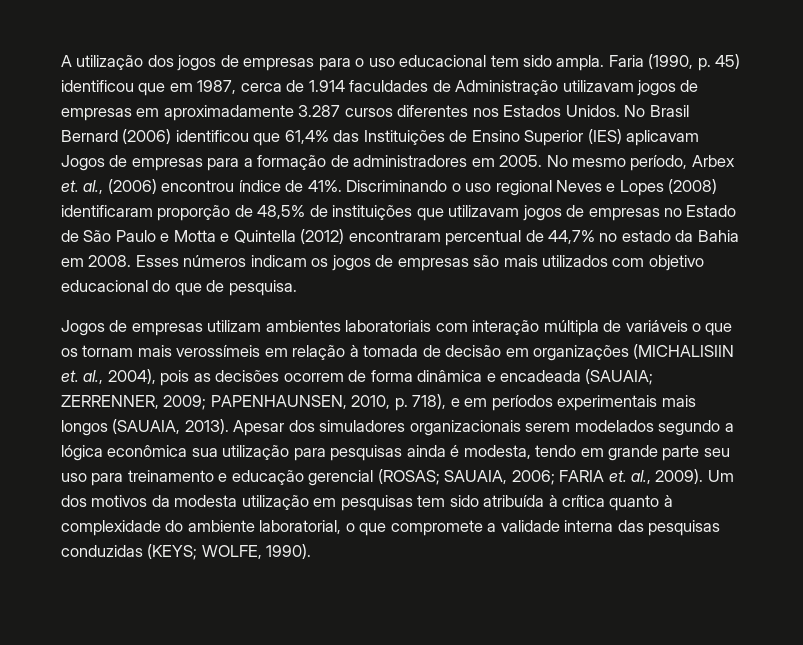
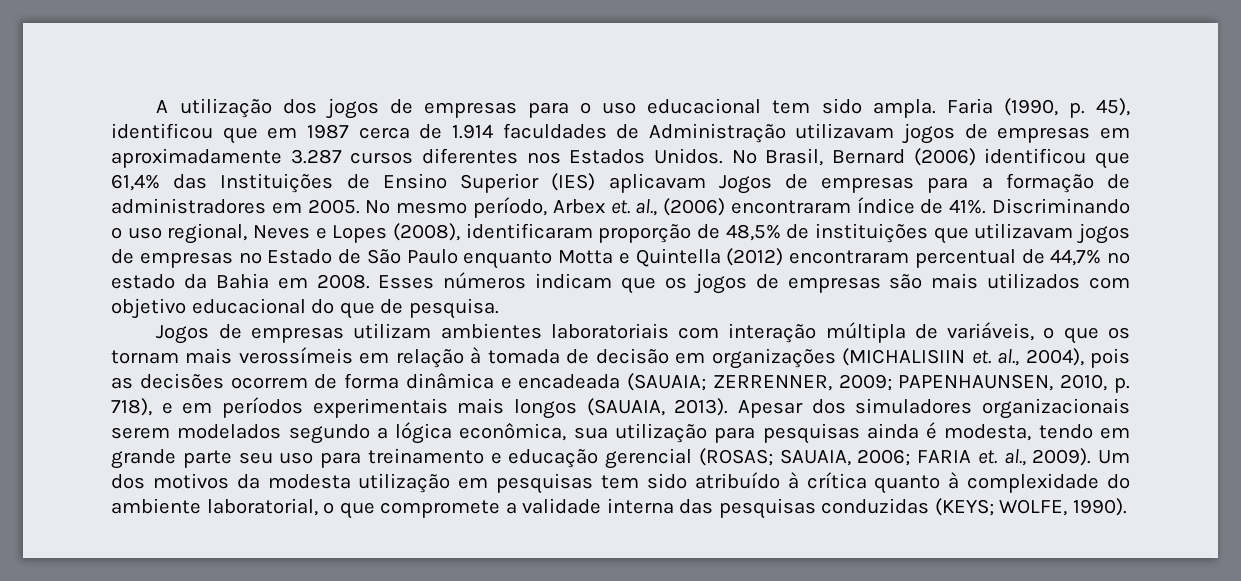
[715,54,741,69] 45) -> [1096,98,1131,116] 45),
[197,80,237,94] 1987, -> [306,124,349,139] 1987
[649,105,689,117] Brasil -> [765,148,824,166] Brasil,
[161,180,235,192] encontrou -> [730,200,851,214] encontraram
[495,180,552,196] regional -> [167,223,248,244] regional,
[668,179,718,194] (2008) -> [393,223,460,241] (2008),
[160,233,170,242] e -> [463,250,553,269] enquanto
(307, 261) none -> [621,277,656,294] que
[625,320,688,332] variáveis -> [947,322,1035,341] variáveis,
[107,445,188,457] econômica -> [459,422,567,441] econômica,
[483,495,545,507] atribuída -> [694,472,780,489] atribuído

